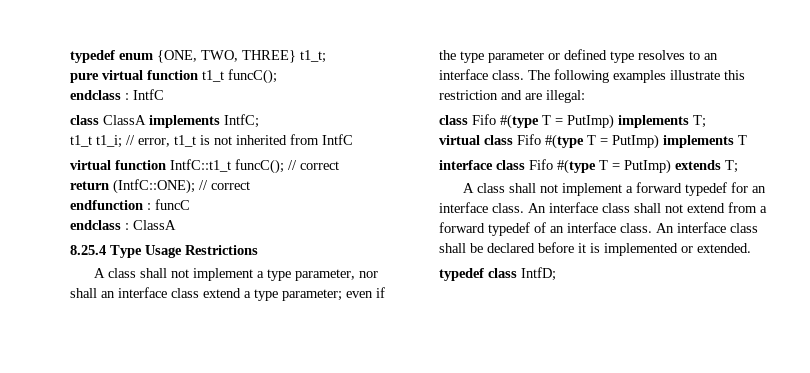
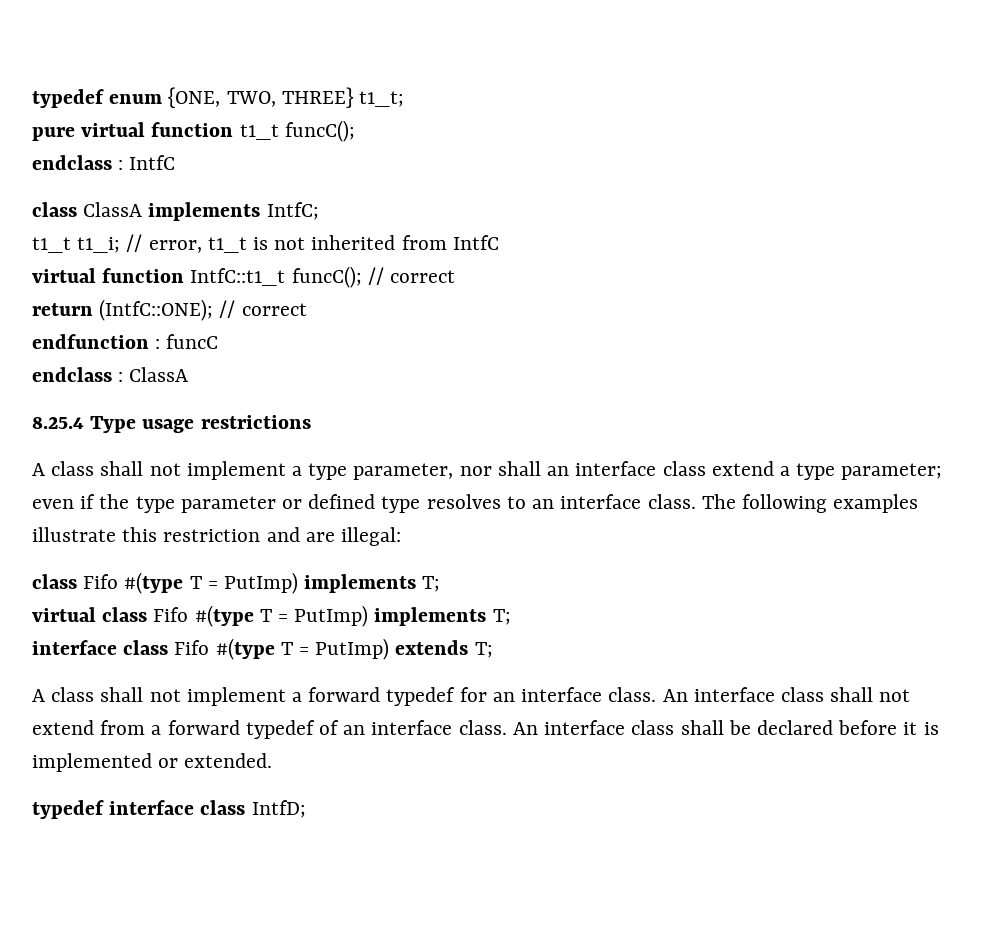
[145,245,258,258] Usage Restrictions -> [142,415,311,433] usage restrictions
[738,135,747,145] T -> [492,609,511,625] T;
(484, 274) none -> [109,800,195,815] interface

